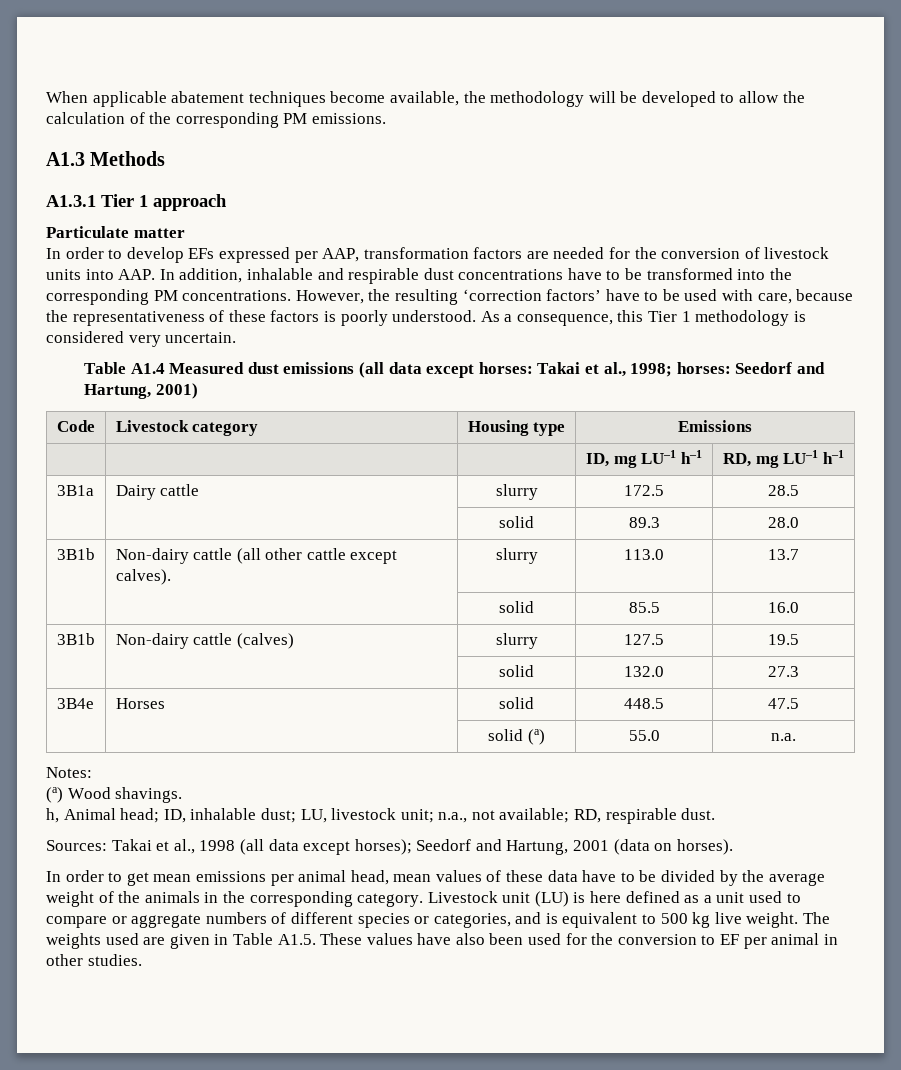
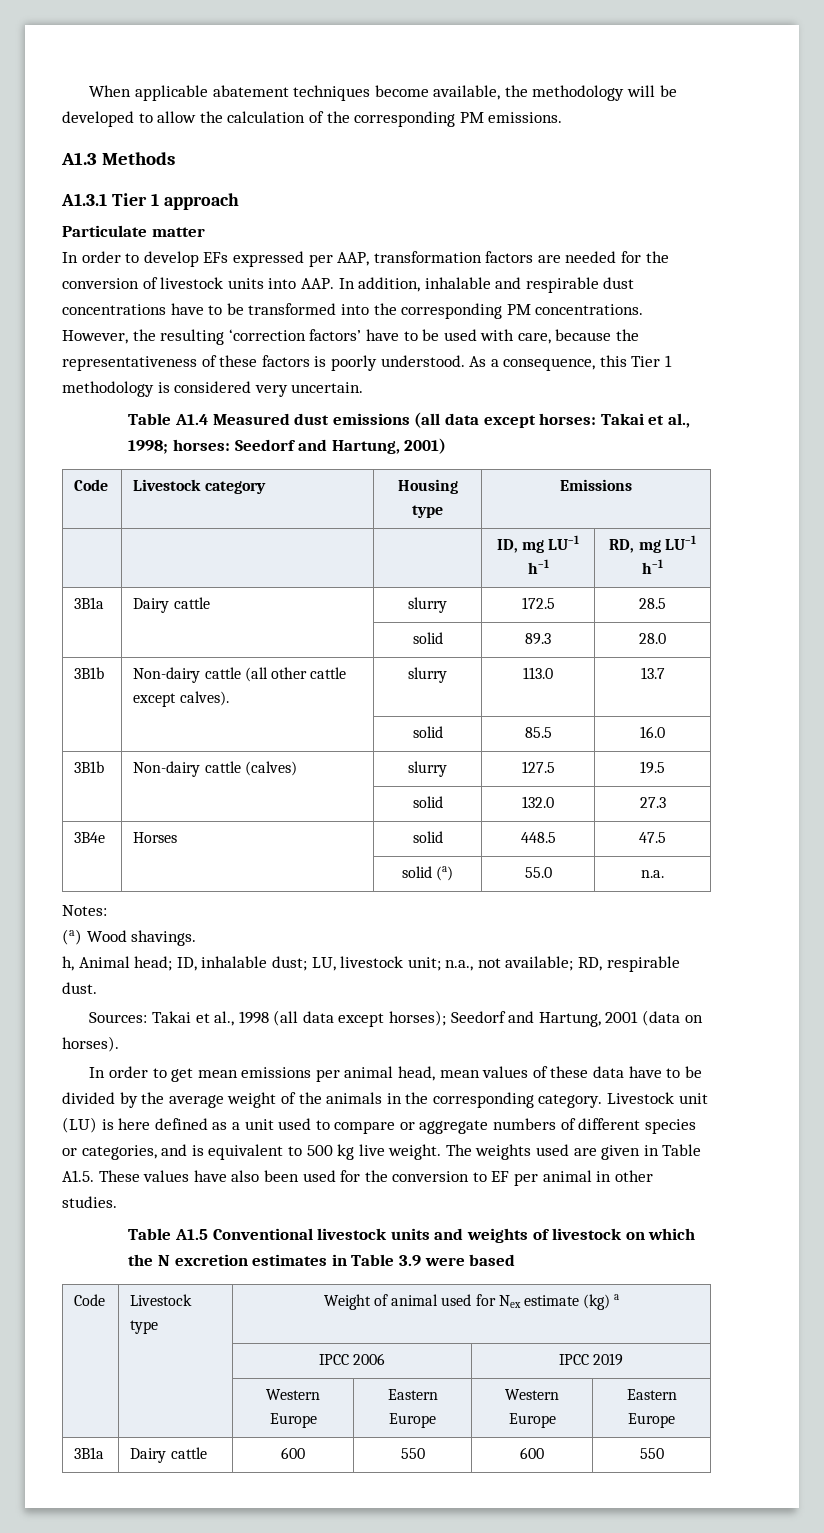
(142, 960) none -> [128,1228,696,1243] [128,1254,516,1266] [74,1294,106,1306] [130,1294,193,1306] [130,1320,159,1334] [323,1294,620,1310] [318,1353,386,1365] [558,1353,624,1366] [266,1389,320,1400] [269,1413,317,1428] [387,1389,438,1400] [389,1413,436,1428] [505,1389,559,1400] [508,1413,556,1428] [626,1389,677,1400] [628,1413,675,1428] [74,1447,105,1459] [130,1447,207,1463] [281,1447,305,1459] [400,1448,425,1459] [520,1447,544,1459] [639,1448,664,1459] // Table A1.5 Conventional livestock units and weights of livestock on which the N excretion estimates in Table 3.9 were based // Code | Livestock type | Weight of animal used for Nex estimate (kg) a // | | IPCC 2006 | IPCC 2019 // | | Western Europe | Eastern Europe | Western Europe | Eastern Europe // 3B1a | Dairy cattle | 600 | 550 | 600 | 550

